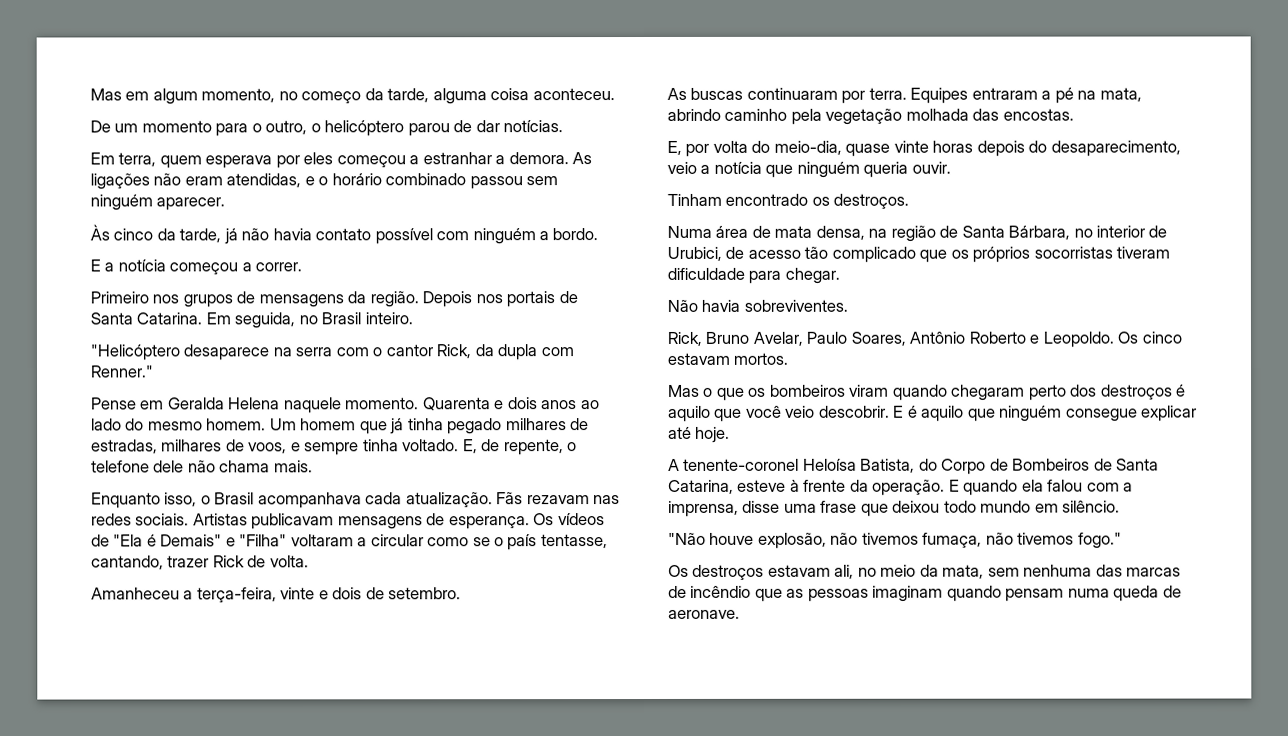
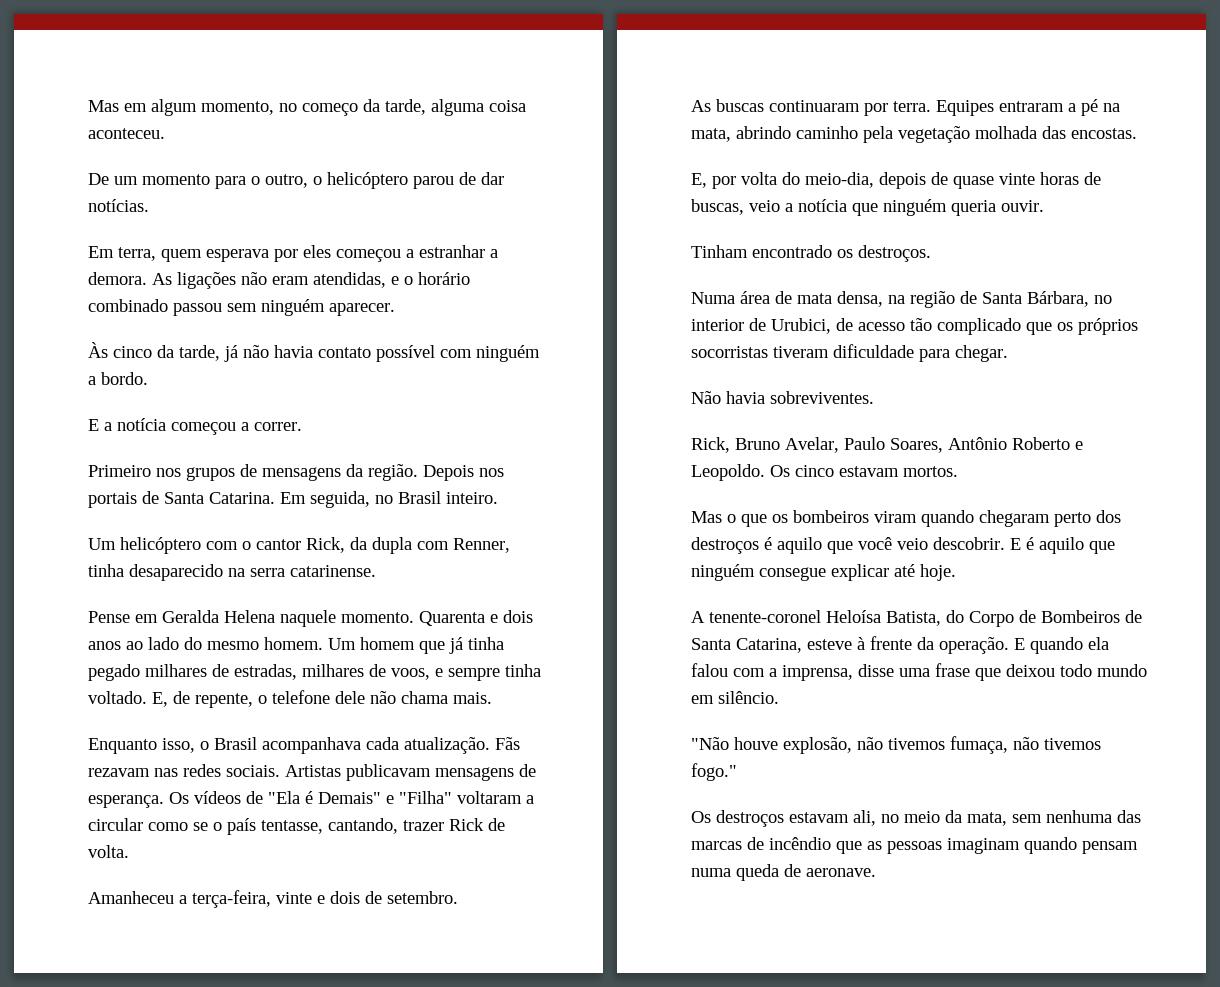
[90,344,333,361] "Helicóptero desaparece na serra -> [88,537,201,554] Um helicóptero
[90,365,154,378] Renner." -> [453,538,510,553] [88,564,376,581] Renner, tinha desaparecido na serra catarinense.
(842, 147) none -> [879,172,948,189] depois de
[976,140,1181,157] depois do desaparecimento, -> [1084,172,1101,185] [691,199,744,215] de buscas,

